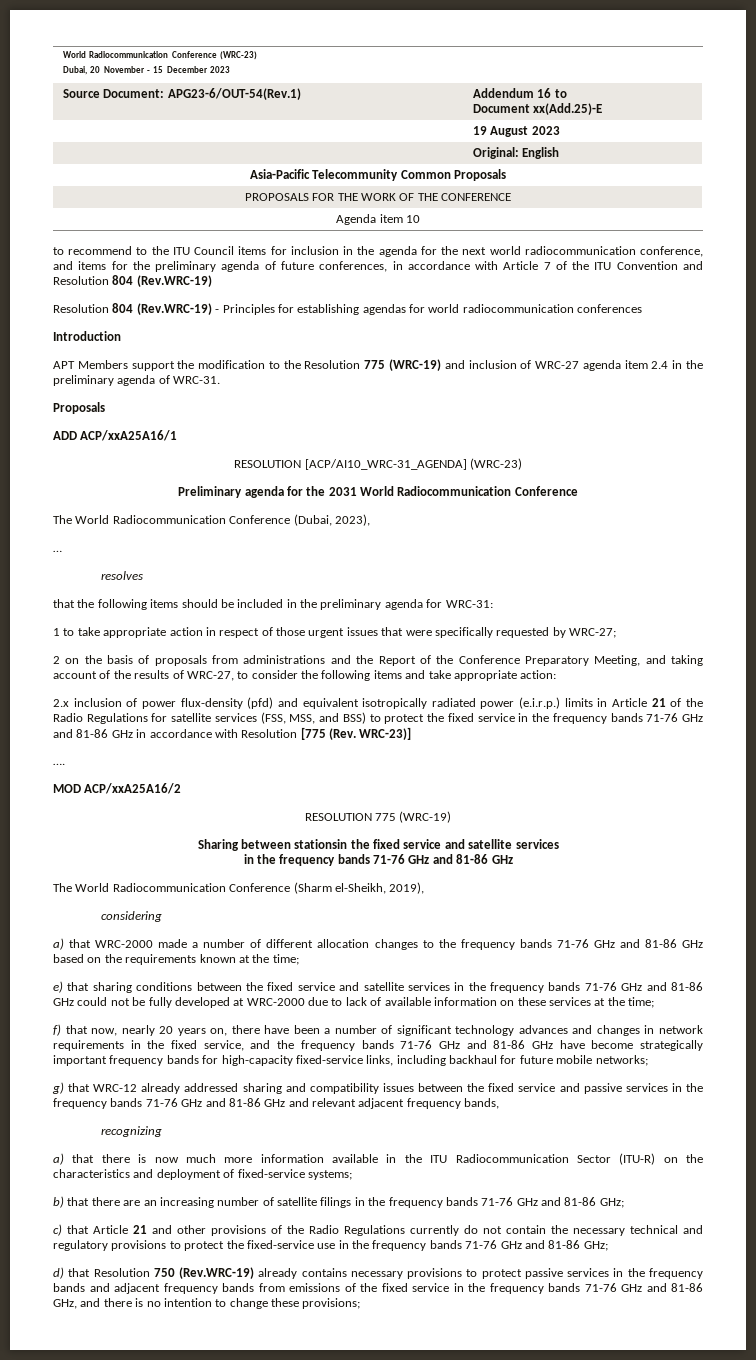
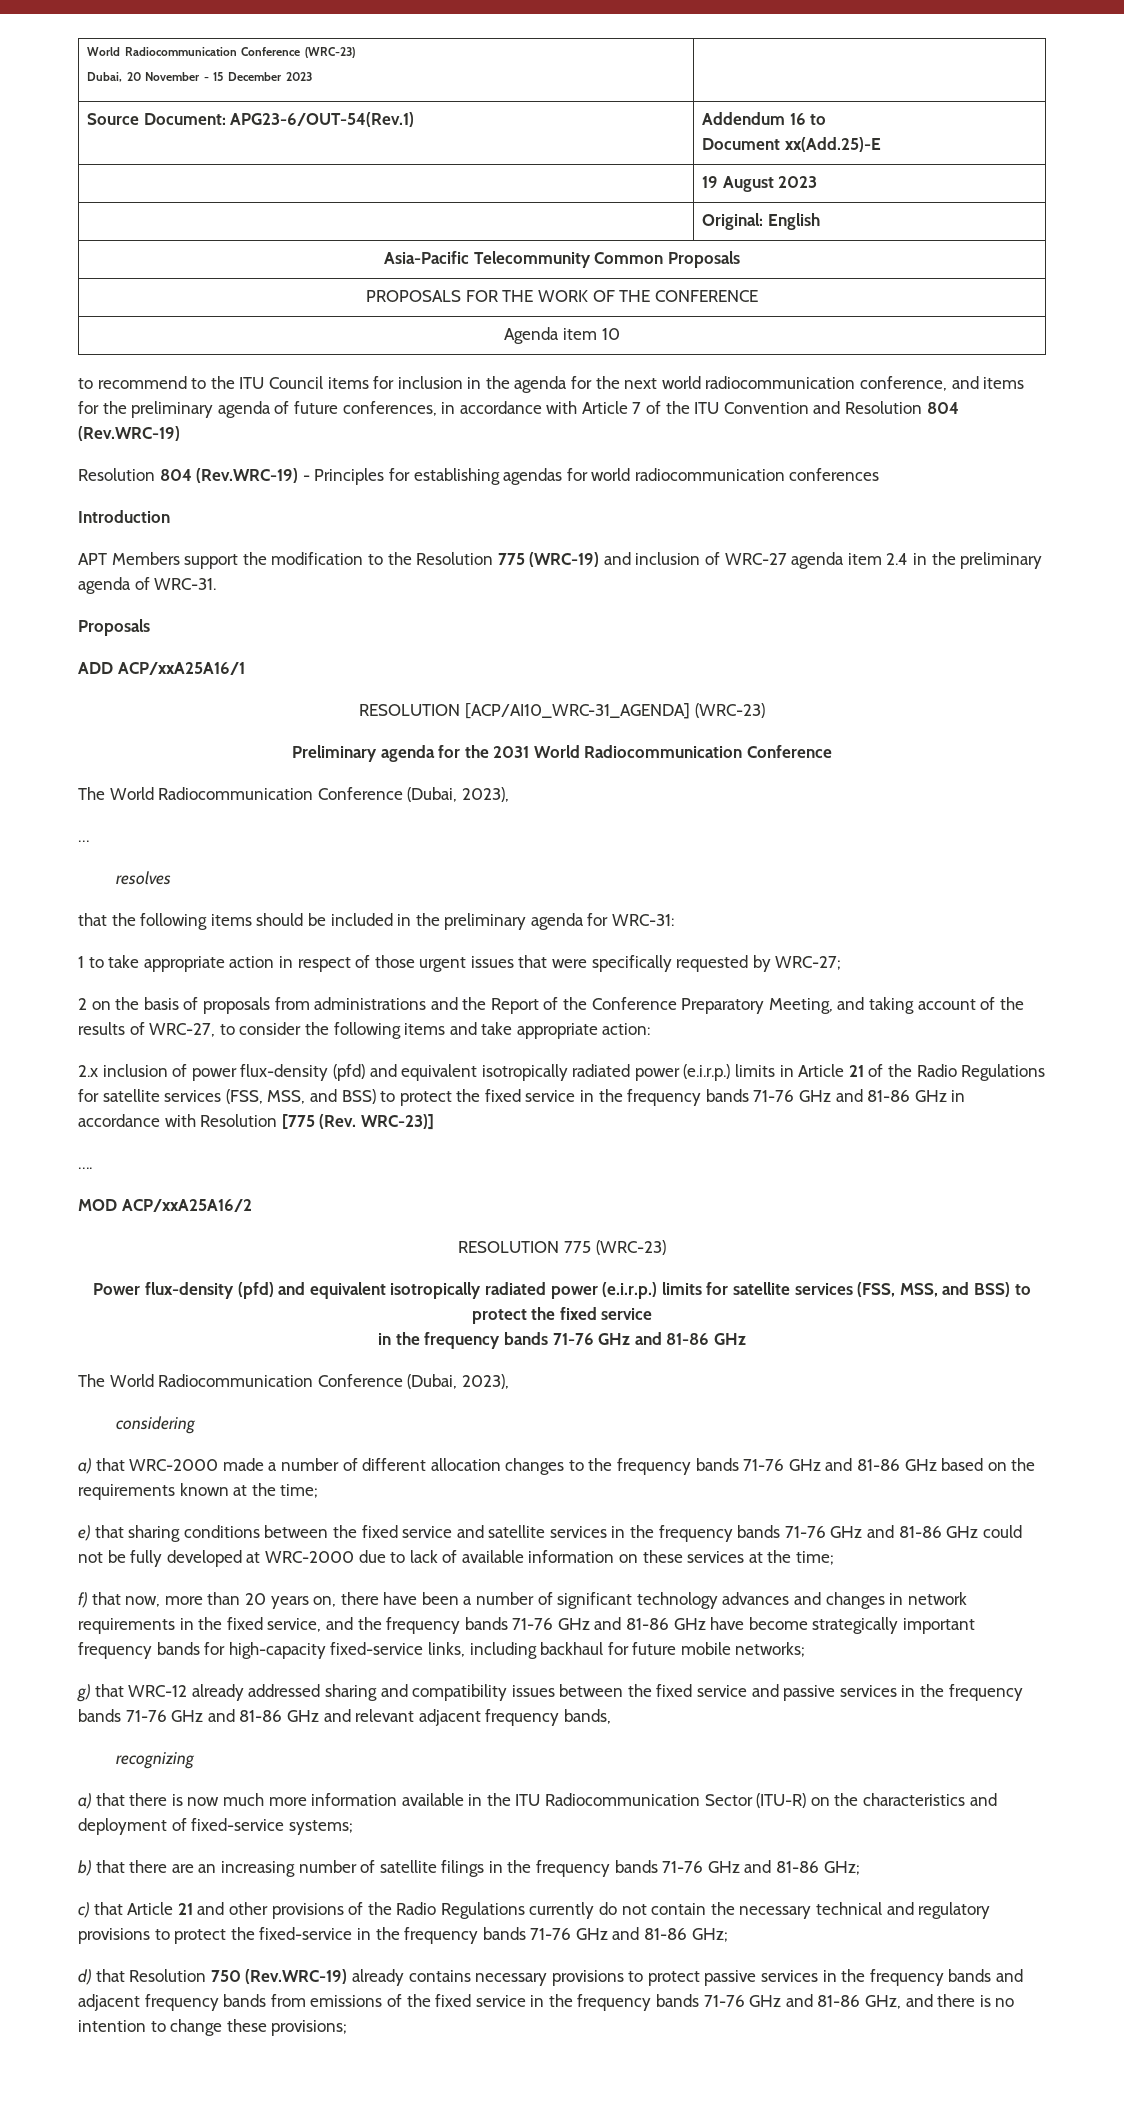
[399,811,452,823] [197,839,559,851] (WRC-19) // Sharing between stationsin the fixed service and satellite services -> [595,1240,666,1255] [93,1282,1031,1299] [471,1307,653,1324] (WRC-23) // Power flux-density (pfd) and equivalent isotropically radiated power (e.i.r.p.) limits for satellite services (FSS, MSS, and BSS) to protect the fixed service
[293,882,425,894] (Sharm el-Sheikh, 2019), -> [407,1374,509,1389] (Dubai, 2023),
[121,1025,155,1036] nearly -> [164,1592,241,1605] more than
[317,1243,336,1249] use -> (353, 1933) none

